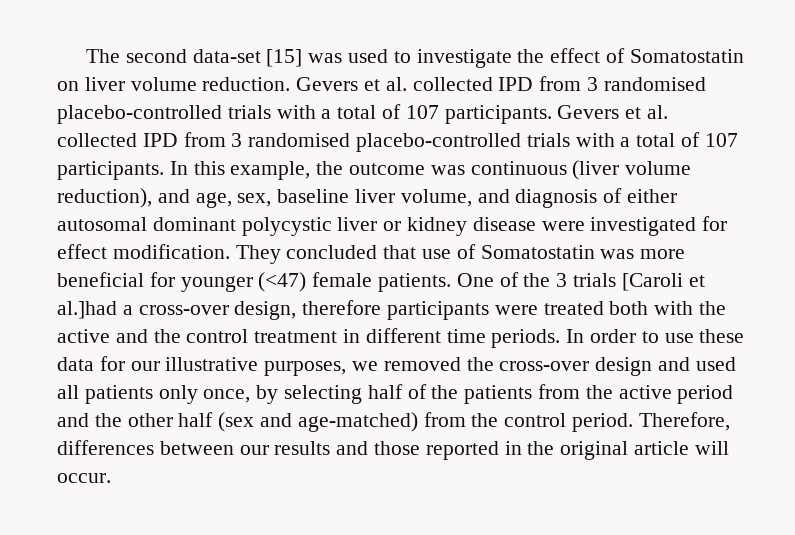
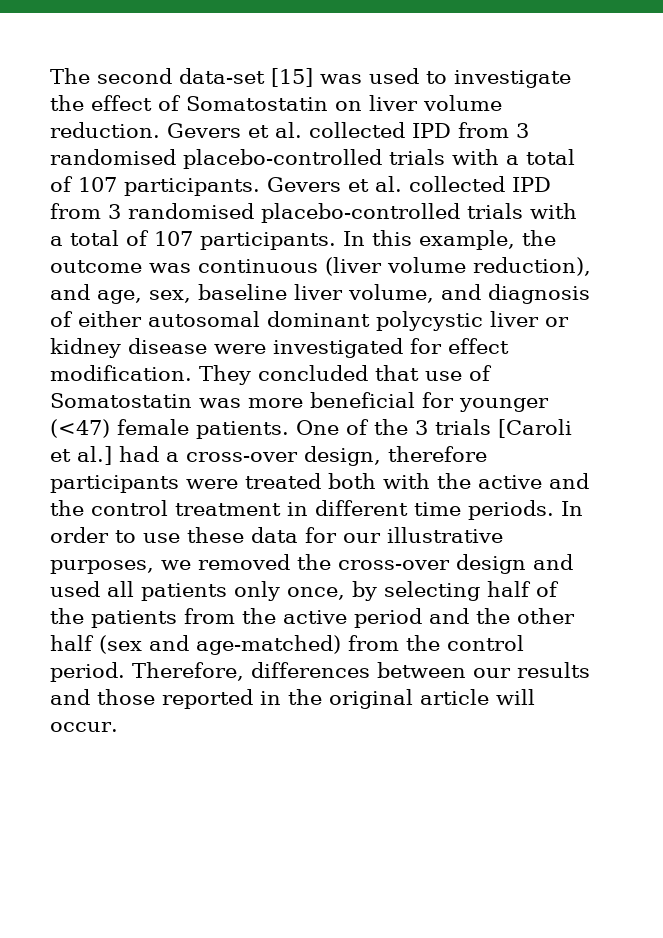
[57,301,117,319] al.]had -> [77,446,159,465] al.] had

